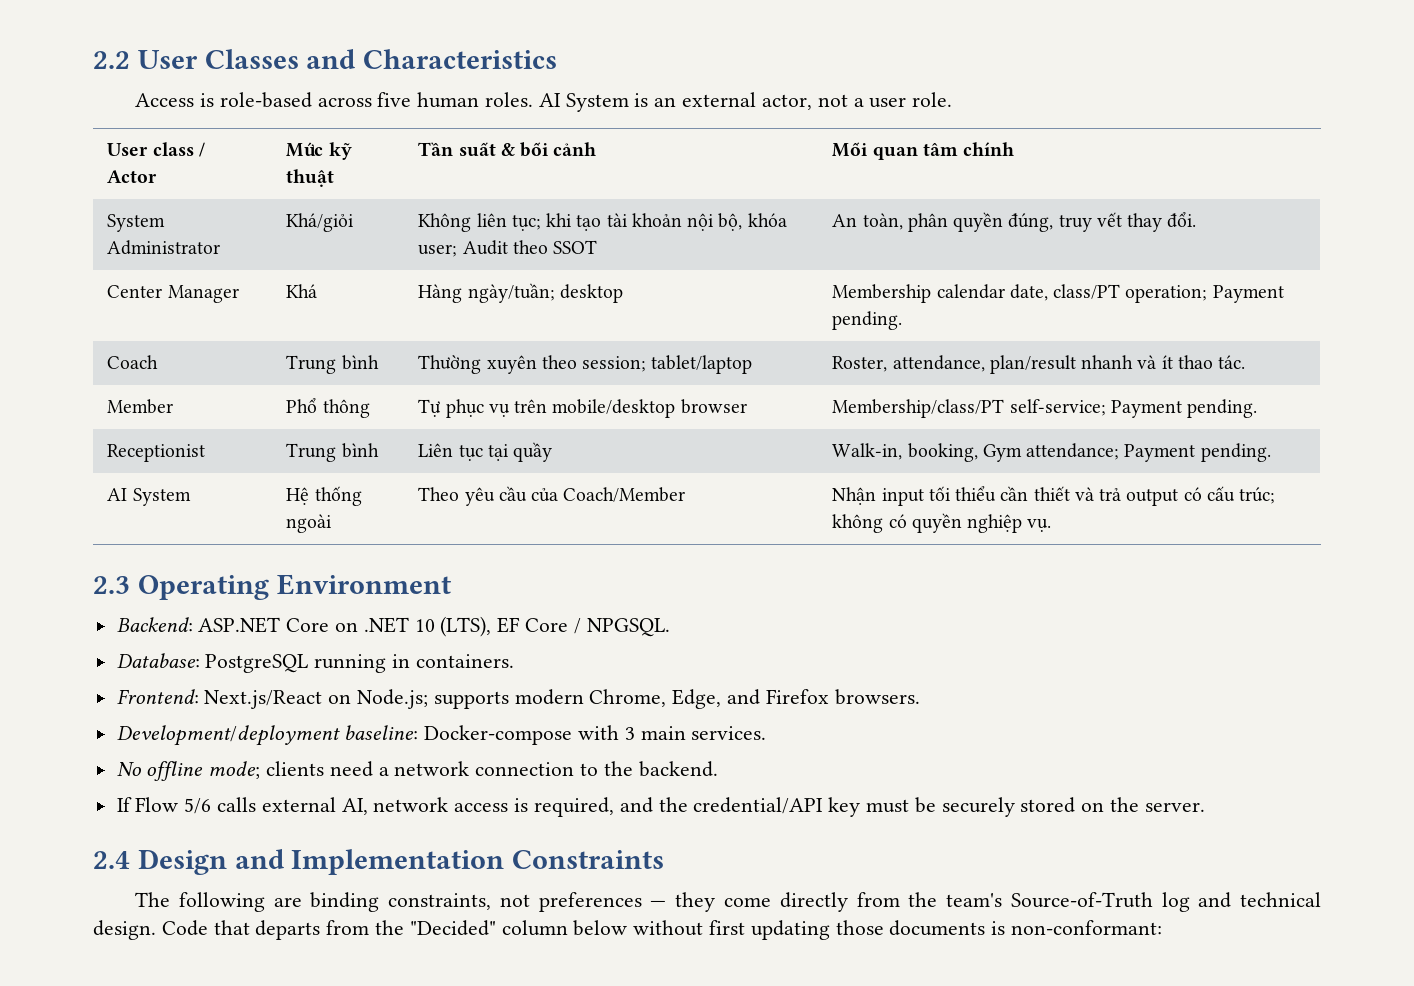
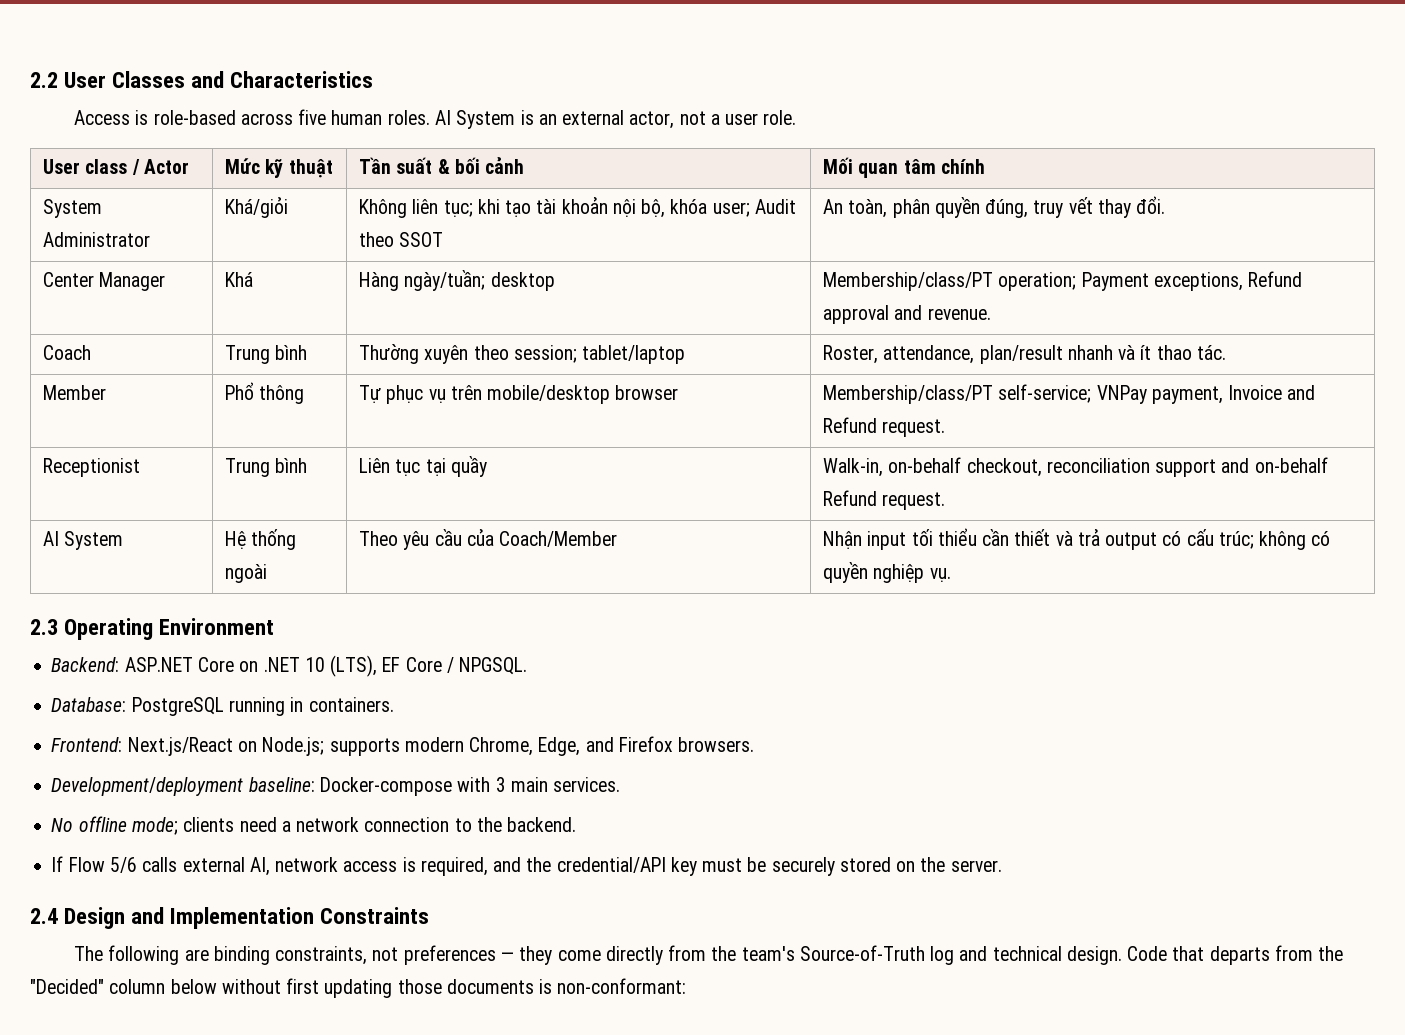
[832,284,1284,303] [832,311,903,330] Membership calendar date, class/PT operation; Payment pending. -> [823,271,1303,291] [823,305,991,324] Membership/class/PT operation; Payment exceptions, Refund approval and revenue.
[1110,399,1258,418] Payment pending. -> [1096,385,1316,404] [823,417,946,437] VNPay payment, Invoice and Refund request.
[907,443,1271,462] booking, Gym attendance; Payment pending. -> [888,457,1328,477] [823,490,946,510] on-behalf checkout, reconciliation support and on-behalf Refund request.

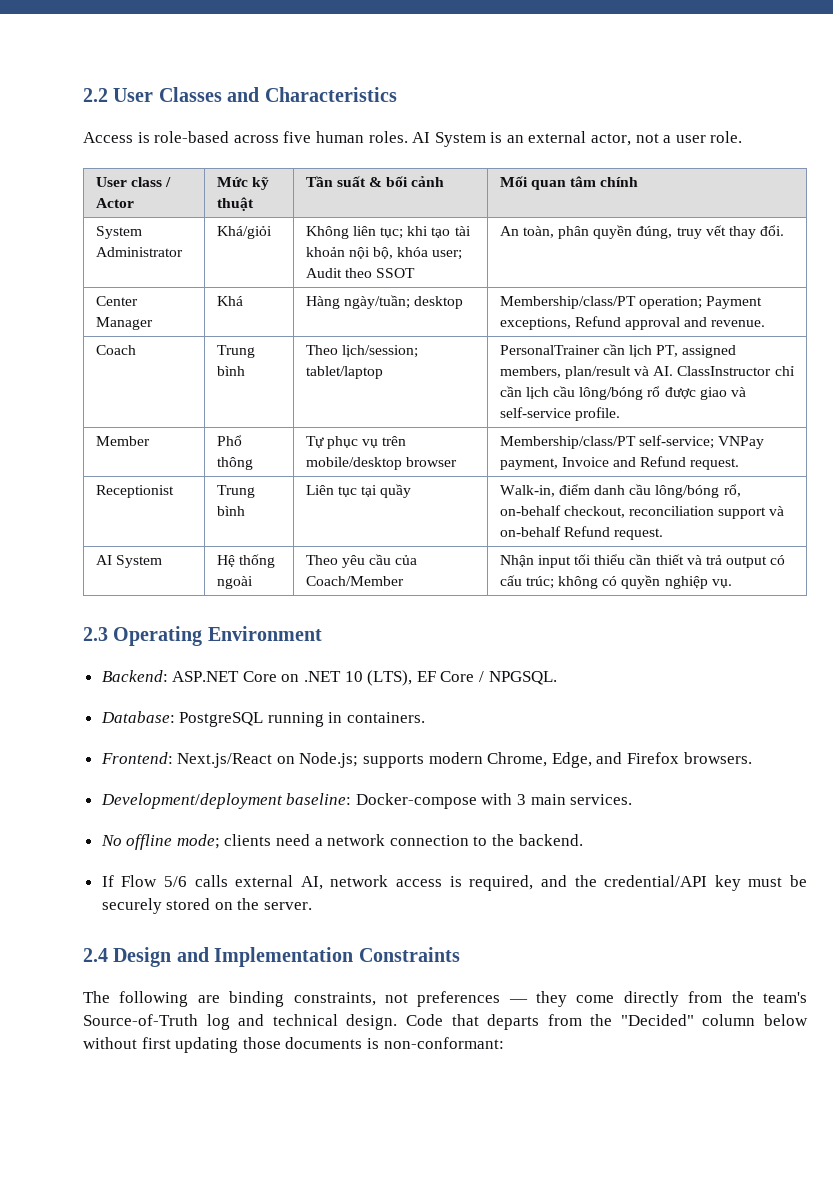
[359,344,686,364] [823,345,1226,364] Thường xuyên theo session; tablet/laptop | Roster, attendance, plan/result nhanh và ít thao tác. -> [305,345,418,358] [305,366,383,379] [499,344,737,358] [499,366,795,379] [499,386,746,400] [499,407,620,421] Theo lịch/session; tablet/laptop | PersonalTrainer cần lịch PT, assigned members, plan/result và AI. ClassInstructor chỉ cần lịch cầu lông/bóng rổ được giao và self-service profile.
(884, 467) none -> [558,484,741,498] điểm danh cầu lông/bóng rổ,
[1221,458,1250,473] and -> [769,506,785,516] và

